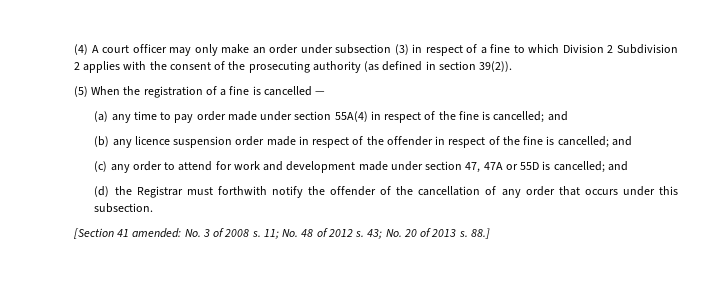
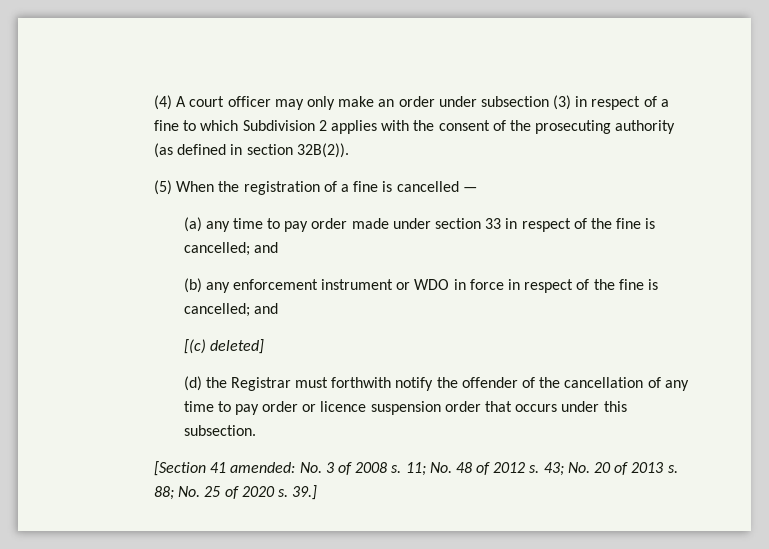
[562,44,614,53] Division 2 -> (239, 125) none
[479,61,513,72] 39(2)). -> [296,143,349,158] 32B(2)).
[334,111,368,122] 55A(4) -> [485,218,502,229] 33
[134,136,632,148] [94,161,628,173] licence suspension order made in respect of the offender in respect of the fine is cancelled; and // (c) any order to attend for work and development made under section 47, 47A or 55D is cancelled; and -> [232,279,658,293] [183,303,278,317] [183,339,264,354] enforcement instrument or WDO in force in respect of the fine is cancelled; and // [(c) deleted]
(521, 193) none -> [183,401,441,415] time to pay order or licence suspension
[470,228,490,239] 88.] -> [154,485,318,500] 88; No. 25 of 2020 s. 39.]

